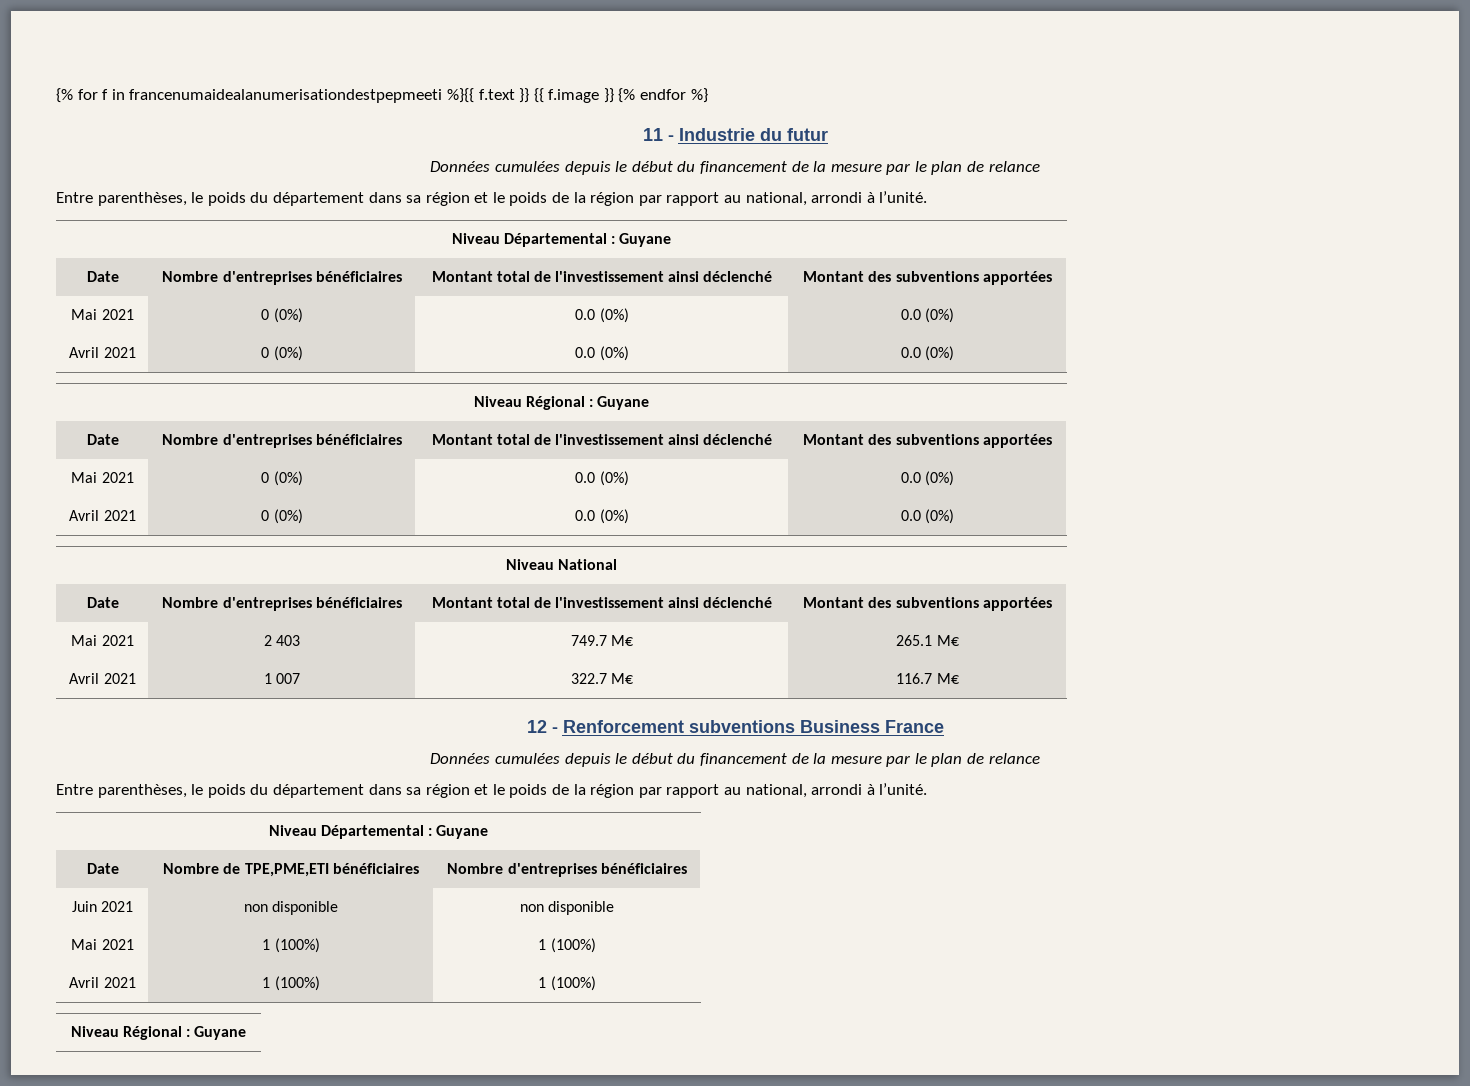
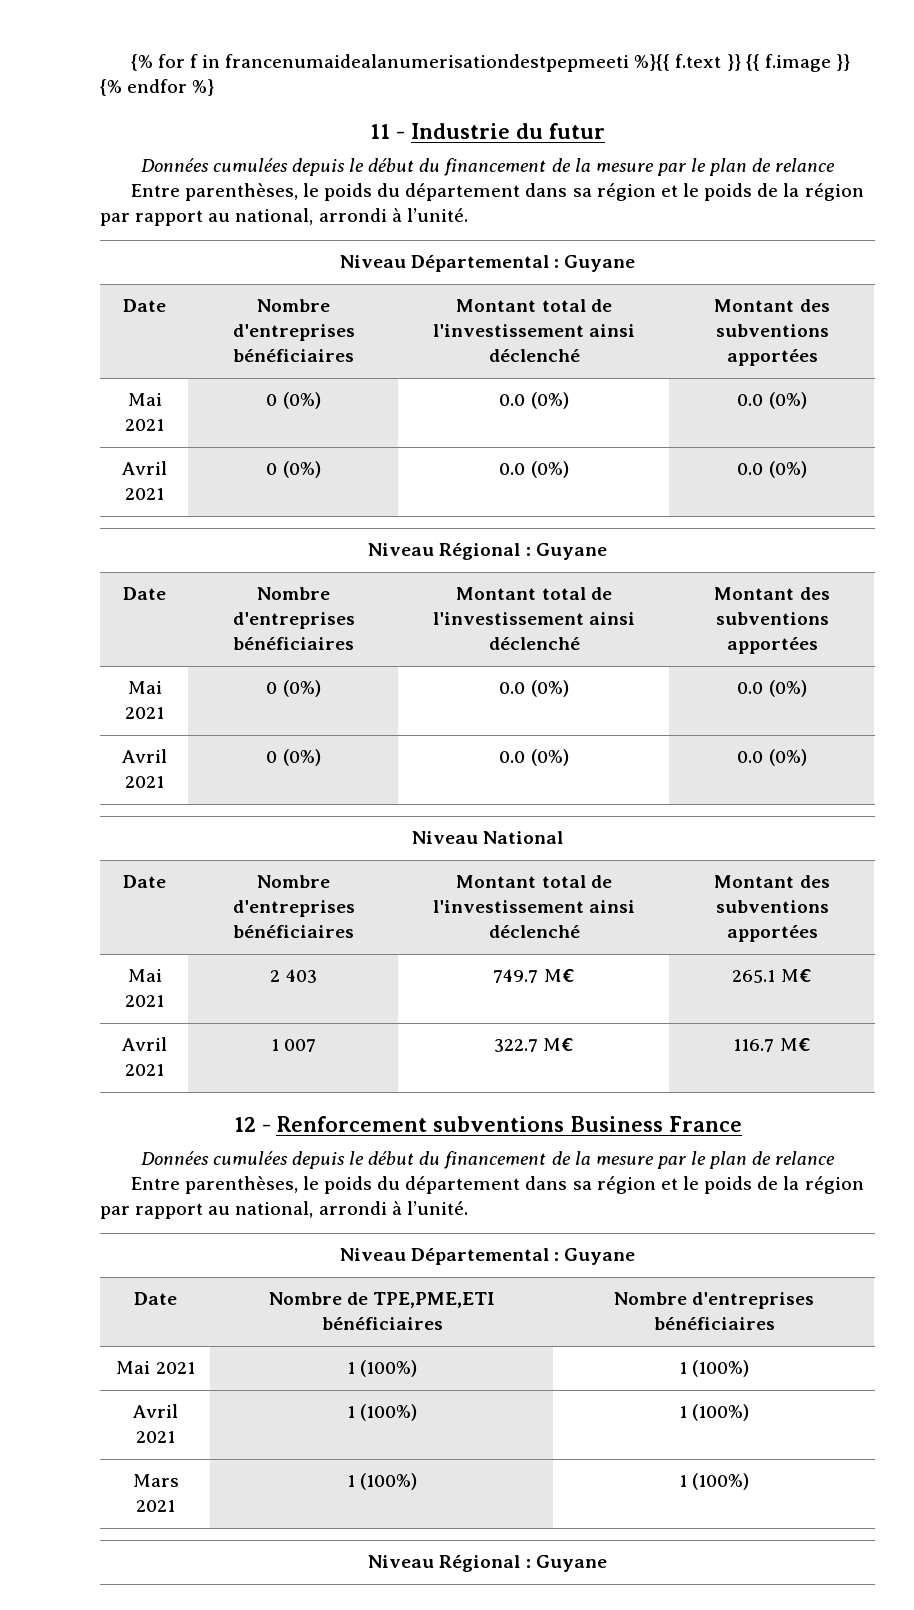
[71,901,134,912] [243,901,339,915] [519,901,615,915] // Juin 2021 | non disponible | non disponible -> (775, 1323) none
(596, 983) none -> [132,1474,179,1487] [136,1500,175,1512] [346,1473,418,1490] [678,1473,750,1490] // Mars 2021 | 1 (100%) | 1 (100%)

